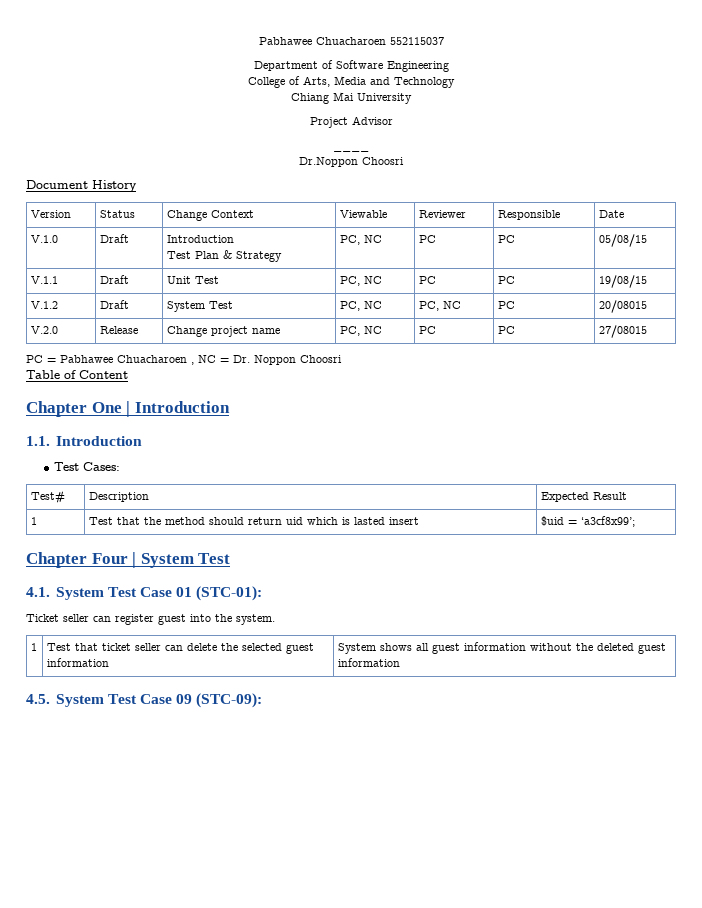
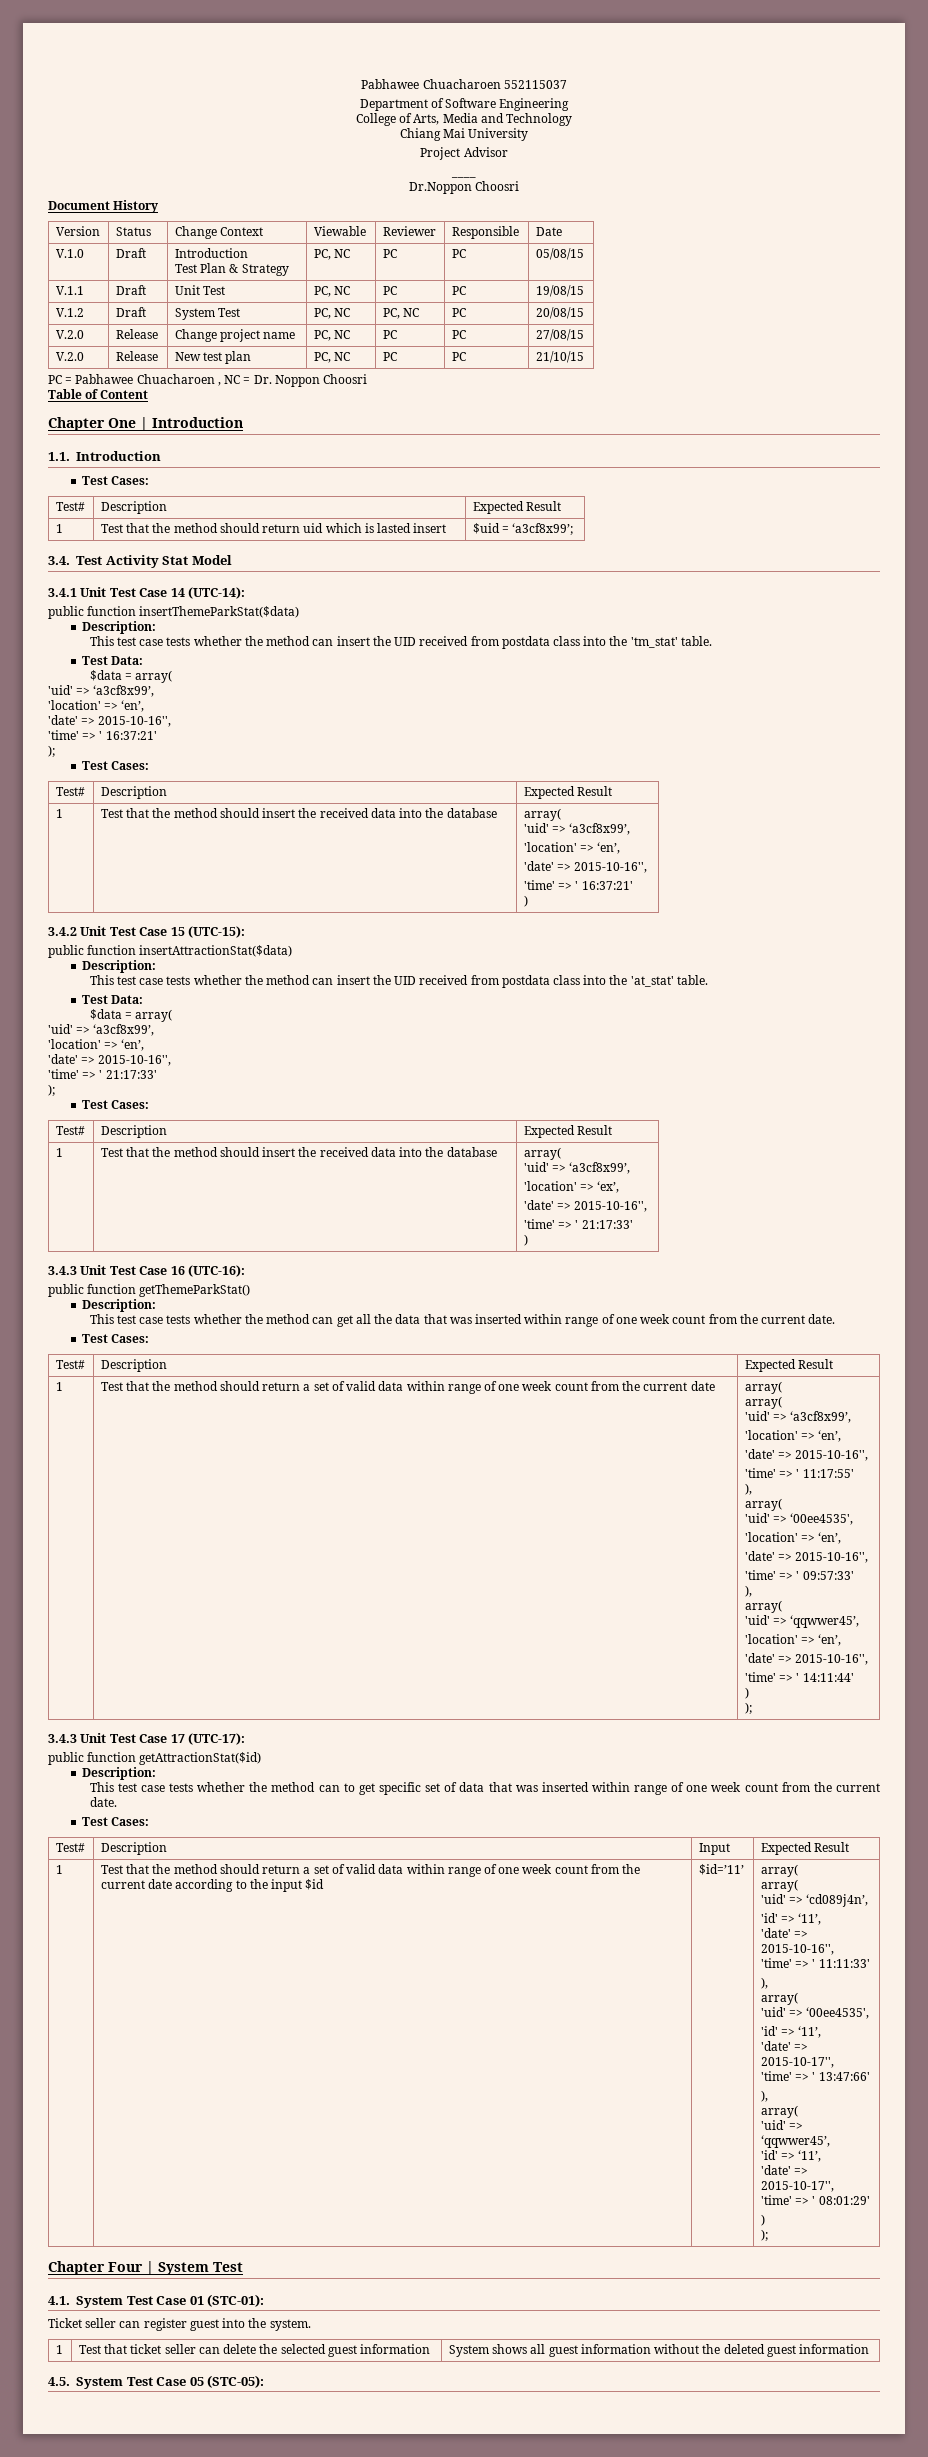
[598,300,647,313] 20/08015 -> [535,307,584,319] 20/08/15
[598,325,647,338] 27/08015 -> [535,329,584,341] [55,352,84,361] [115,351,158,361] [174,351,252,364] [313,352,351,363] [382,352,397,361] [451,352,466,361] [535,351,584,363] 27/08/15 // V.2.0 | Release | New test plan | PC, NC | PC | PC | 21/10/15
(635, 521) none -> [48,555,232,568] [48,587,245,599] [48,606,300,619] [82,621,157,634] [89,636,712,649] [82,656,144,665] [89,670,173,683] [48,685,155,697] [48,700,145,712] [48,715,172,727] [48,730,157,740] [48,745,55,757] [82,761,150,770] [55,787,85,796] [100,786,167,799] [523,786,613,799] [55,809,63,818] [100,808,497,818] [523,808,561,821] [523,823,631,835] [523,842,621,854] [523,861,648,873] [523,880,633,890] [523,895,528,907] [48,926,245,938] [48,945,293,958] [82,960,157,973] [89,975,708,988] [82,995,144,1004] [89,1009,173,1022] [48,1024,155,1036] [48,1039,145,1051] [48,1054,172,1066] [48,1069,157,1079] [48,1084,55,1096] [82,1100,150,1109] [55,1126,85,1135] [100,1125,167,1138] [523,1125,613,1138] [55,1148,63,1157] [100,1147,497,1157] [523,1147,561,1160] [523,1162,631,1174] [523,1181,620,1193] [523,1200,648,1212] [523,1219,633,1229] [523,1234,528,1246] [48,1265,245,1277] [48,1284,251,1297] [82,1299,157,1312] [89,1314,836,1327] [82,1334,150,1343] [55,1360,85,1369] [100,1359,167,1372] [744,1359,834,1372] [55,1382,63,1391] [100,1381,715,1394] [744,1381,782,1394] [744,1396,782,1409] [744,1411,852,1423] [744,1430,842,1442] [744,1449,869,1461] [744,1468,854,1478] [744,1483,752,1495] [744,1498,782,1511] [744,1513,854,1525] [744,1532,842,1544] [744,1551,869,1563] [744,1570,854,1580] [744,1585,752,1597] [744,1600,782,1613] [744,1615,860,1628] [744,1634,842,1646] [744,1653,869,1665] [744,1672,854,1682] [744,1687,749,1699] [744,1702,752,1714] [48,1733,245,1745] [48,1752,262,1765] [82,1767,157,1780] [89,1782,880,1795] [89,1797,117,1807] [82,1817,150,1826] [55,1843,85,1852] [100,1842,167,1855] [698,1843,730,1855] [760,1842,850,1855] [55,1865,63,1874] [100,1864,641,1877] [100,1879,325,1892] [698,1864,744,1875] [760,1864,798,1877] [760,1879,798,1892] [760,1894,869,1907] [760,1913,822,1925] [760,1928,809,1938] [760,1944,834,1955] [760,1958,870,1968] [760,1977,768,1989] [760,1992,798,2005] [760,2007,870,2019] [760,2026,822,2038] [760,2041,809,2051] [760,2057,834,2068] [760,2071,870,2081] [760,2090,768,2102] [760,2105,798,2118] [760,2120,804,2130] [760,2135,830,2148] [760,2150,822,2162] [760,2165,809,2175] [760,2181,834,2192] [760,2195,870,2205] [760,2214,765,2226] [760,2229,768,2241] // 3.4. Test Activity Stat Model // 3.4.1 Unit Test Case 14 (UTC-14): // public function insertThemeParkStat($data) // Description: // This test case tests whether the method can insert the UID received from postdata class into the 'tm_stat' table. // Test Data: // $data = array( // 'uid' => ‘a3cf8x99’, // 'location' => ‘en’, // 'date' => 2015-10-16'', // 'time' => ' 16:37:21' // ); // Test Cases: // Test# | Description | Expected Result // 1 | Test that the method should insert the received data into the database | array( // 'uid' => ‘a3cf8x99’, // 'location' => ‘en’, // 'date' => 2015-10-16'', // 'time' => ' 16:37:21' // ) // 3.4.2 Unit Test Case 15 (UTC-15): // public function insertAttractionStat($data) // Description: // This test case tests whether the method can insert the UID received from postdata class into the 'at_stat' table. // Test Data: // $data = array( // 'uid' => ‘a3cf8x99’, // 'location' => ‘en’, // 'date' => 2015-10-16'', // 'time' => ' 21:17:33' // ); // Test Cases: // Test# | Description | Expected Result // 1 | Test that the method should insert the received data into the database | array( // 'uid' => ‘a3cf8x99’, // 'location' => ‘ex’, // 'date' => 2015-10-16'', // 'time' => ' 21:17:33' // ) // 3.4.3 Unit Test Case 16 (UTC-16): // public function getThemeParkStat() // Description: // This test case tests whether the method can get all the data that was inserted within range of one week count from the current date. // Test Cases: // Test# | Description | Expected Result // 1 | Test that the method should return a set of valid data within range of one week count from the current date | array( // array( // 'uid' => ‘a3cf8x99’, // 'location' => ‘en’, // 'date' => 2015-10-16'', // 'time' => ' 11:17:55' // ), // array( // 'uid' => ‘00ee4535', // 'location' => ‘en’, // 'date' => 2015-10-16'', // 'time' => ' 09:57:33' // ), // array( // 'uid' => ‘qqwwer45’, // 'location' => ‘en’, // 'date' => 2015-10-16'', // 'time' => ' 14:11:44' // ) // ); // 3.4.3 Unit Test Case 17 (UTC-17): // public function getAttractionStat($id) // Description: // This test case tests whether the method can to get specific set of data that was inserted within range of one week count from the current date. // Test Cases: // Test# | Description | Input | Expected Result // 1 | Test that the method should return a set of valid data within range of one week count from the current date according to the input $id | $id=’11’ | array( // array( // 'uid' => ‘cd089j4n’, // 'id' => ‘11’, // 'date' => 2015-10-16'', // 'time' => ' 11:11:33' // ), // array( // 'uid' => ‘00ee4535', // 'id' => ‘11’, // 'date' => 2015-10-17'', // 'time' => ' 13:47:66' // ), // array( // 'uid' => ‘qqwwer45’, // 'id' => ‘11’, // 'date' => 2015-10-17'', // 'time' => ' 08:01:29' // ) // );
[176,693,263,708] 09 (STC-09): -> [189,2375,265,2388] 05 (STC-05):

